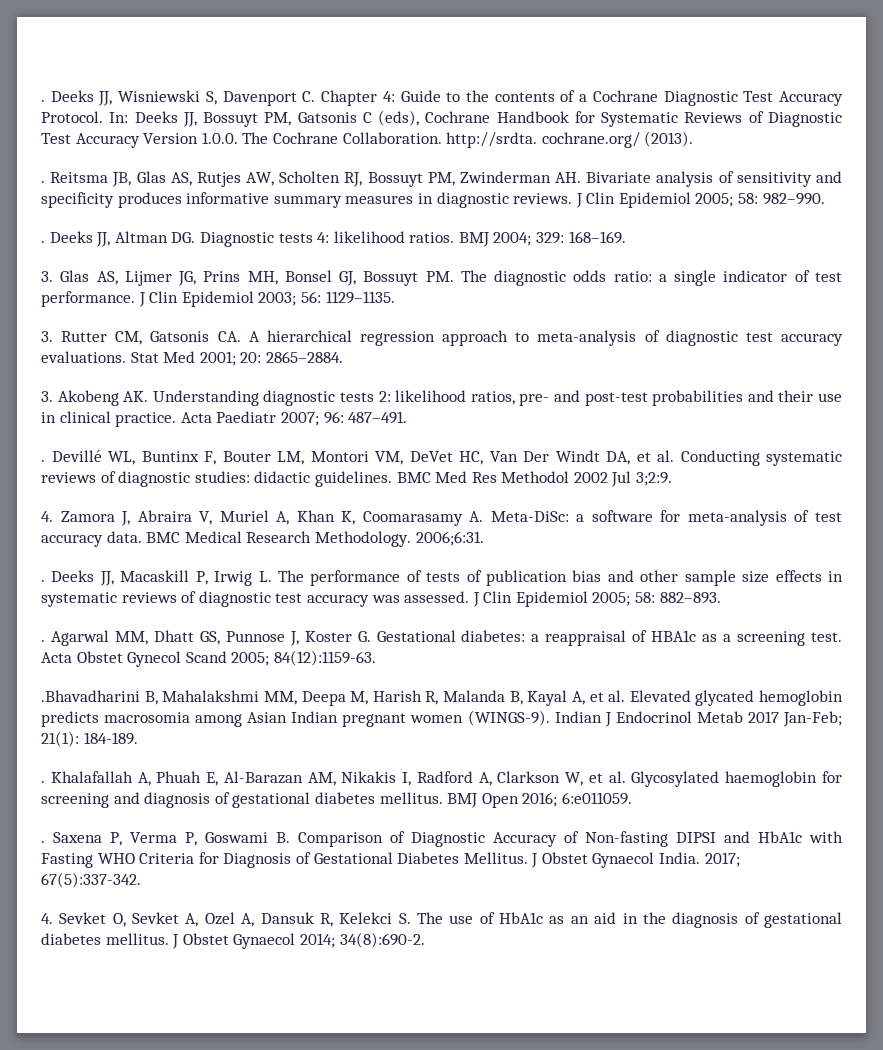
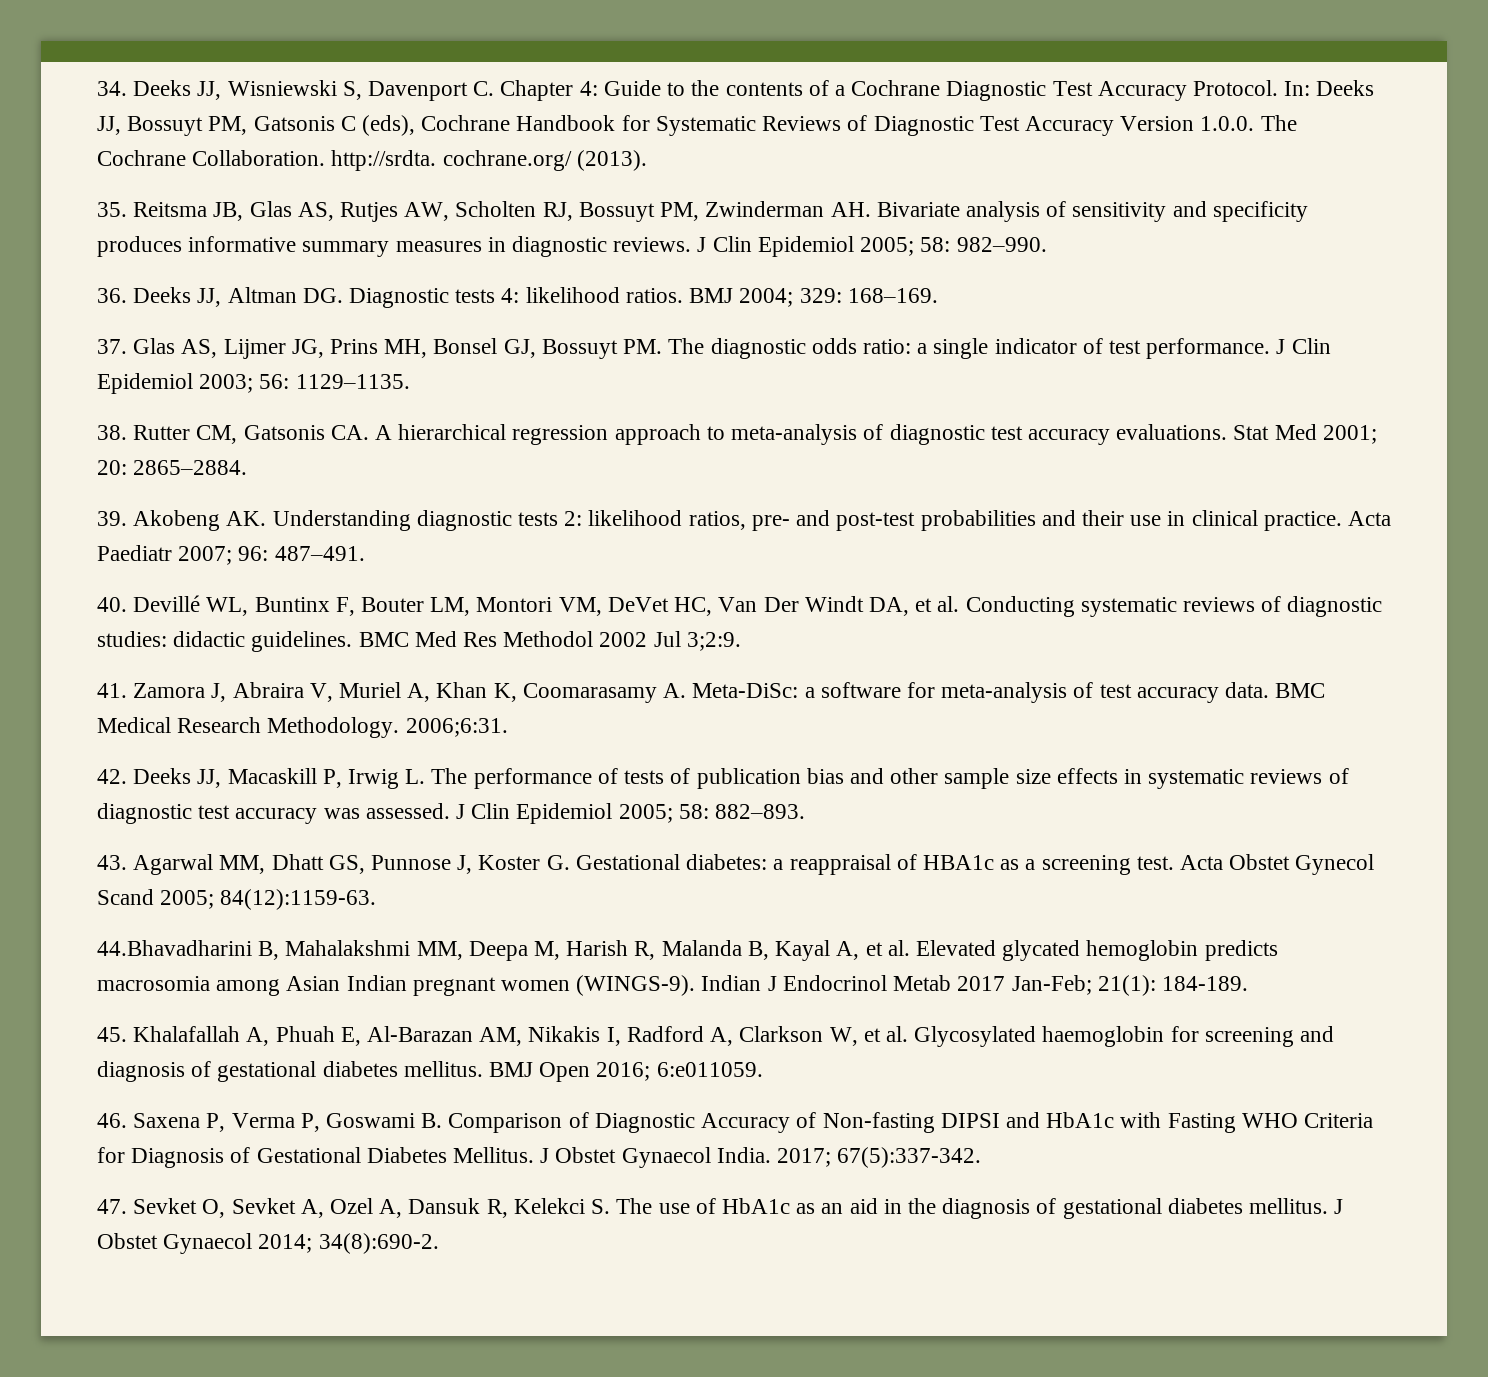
[41,100,45,102] . -> [97,81,127,96] 34.
[41,181,45,183] . -> [97,202,127,217] 35.
[41,241,45,243] . -> [97,288,127,303] 36.
[41,271,53,282] 3. -> [97,339,127,354] 37.
[41,331,53,342] 3. -> [97,425,127,440] 38.
[41,391,53,402] 3. -> [97,511,127,526] 39.
[41,460,45,462] . -> [97,597,127,612] 40.
[41,511,53,522] 4. -> [97,683,127,698] 41.
[41,580,45,582] . -> [97,769,127,784] 42.
[41,640,45,642] . -> [97,855,127,870] 43.
[41,690,140,702] .Bhavadharini -> [97,940,252,956] 44.Bhavadharini
[41,781,45,783] . -> [97,1027,127,1042] 45.
[41,841,45,843] . -> [97,1113,127,1128] 46.
[41,913,53,924] 4. -> [97,1199,127,1214] 47.

